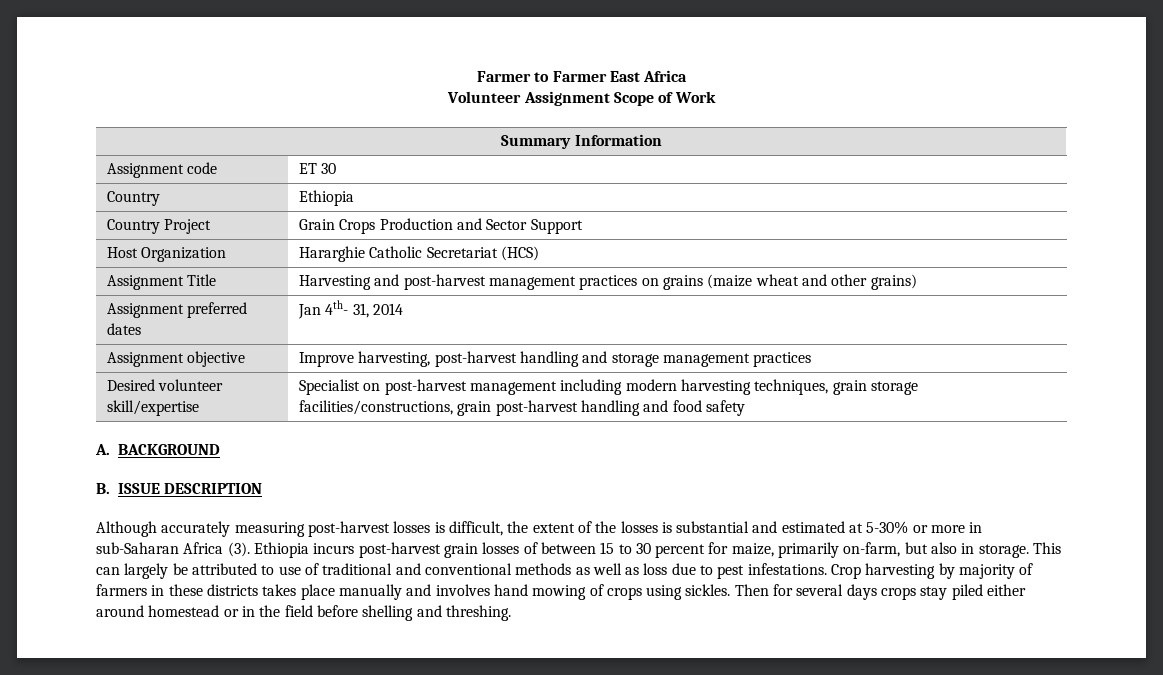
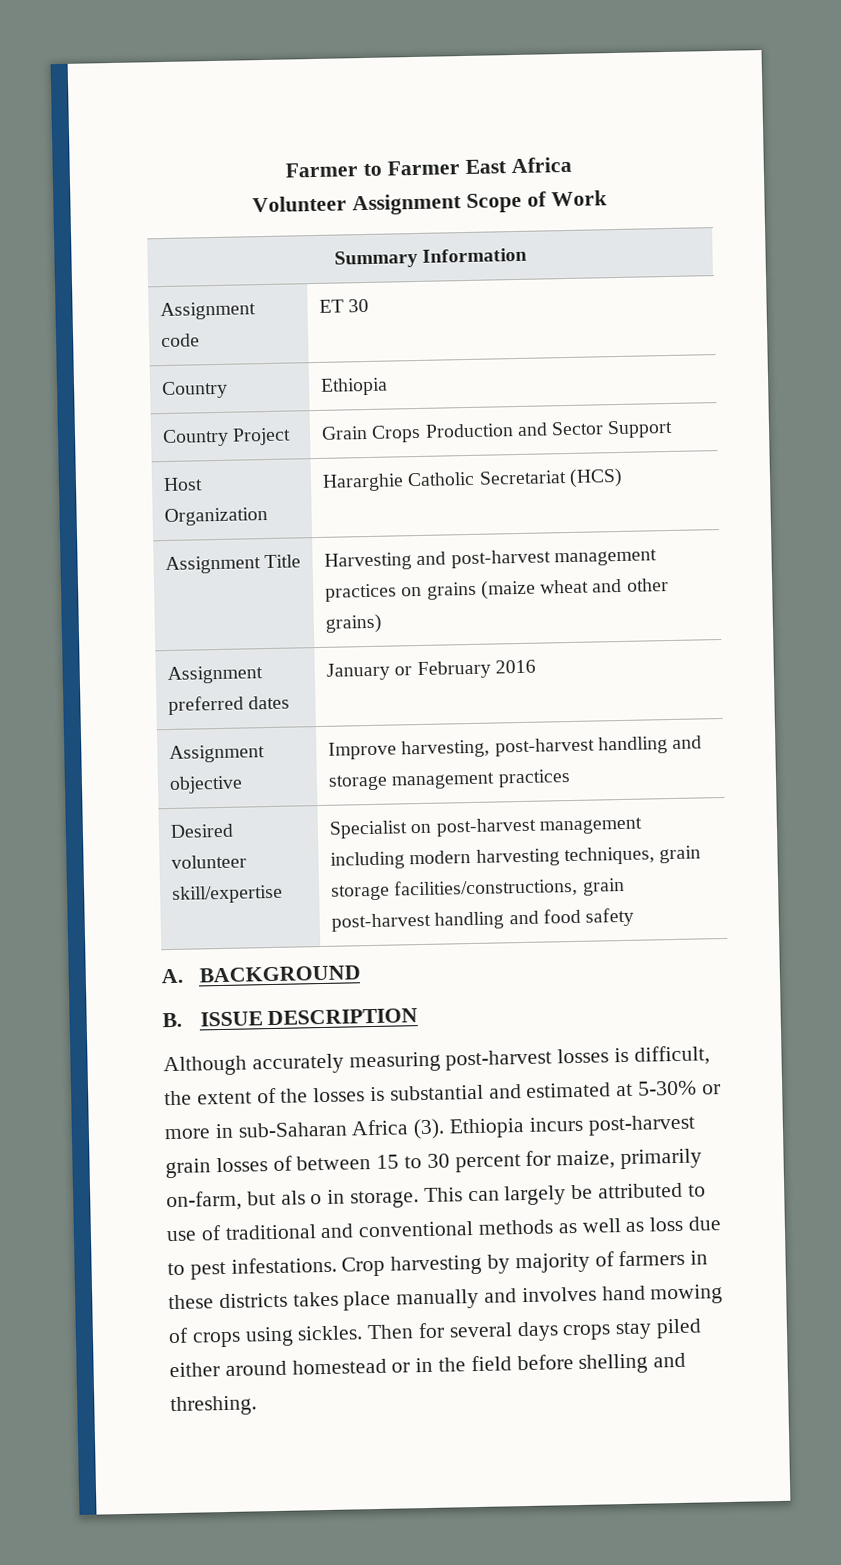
[297,300,403,319] Jan 4th- 31, 2014 -> [326,659,536,681] January or February 2016
[931,542,958,554] also -> [280,1190,323,1205] als o

